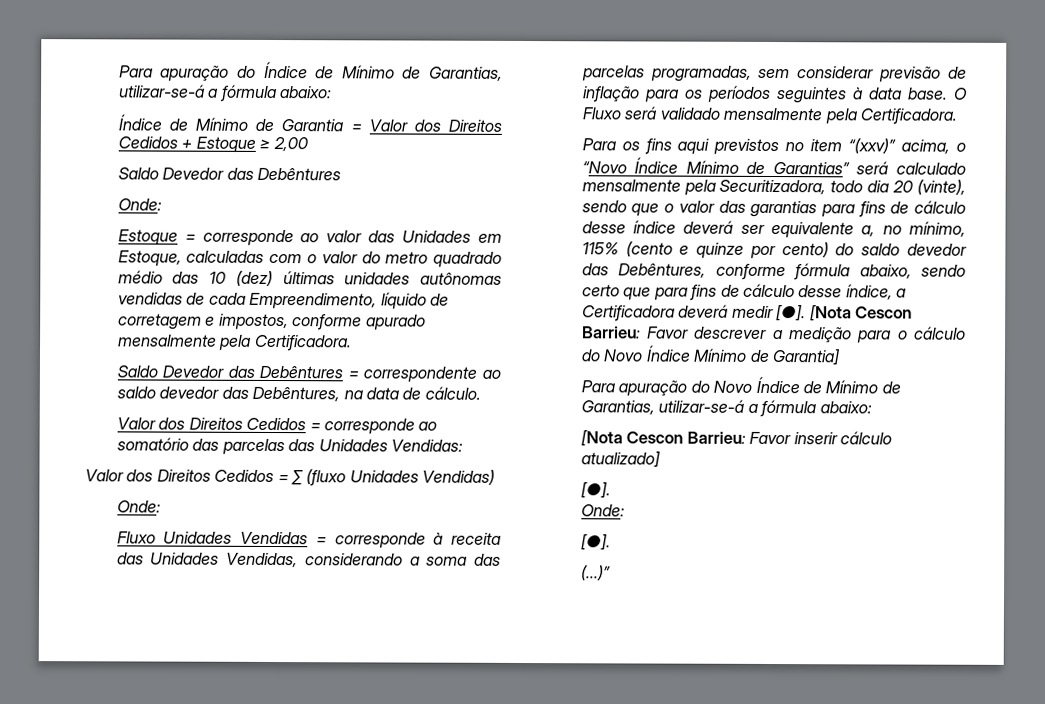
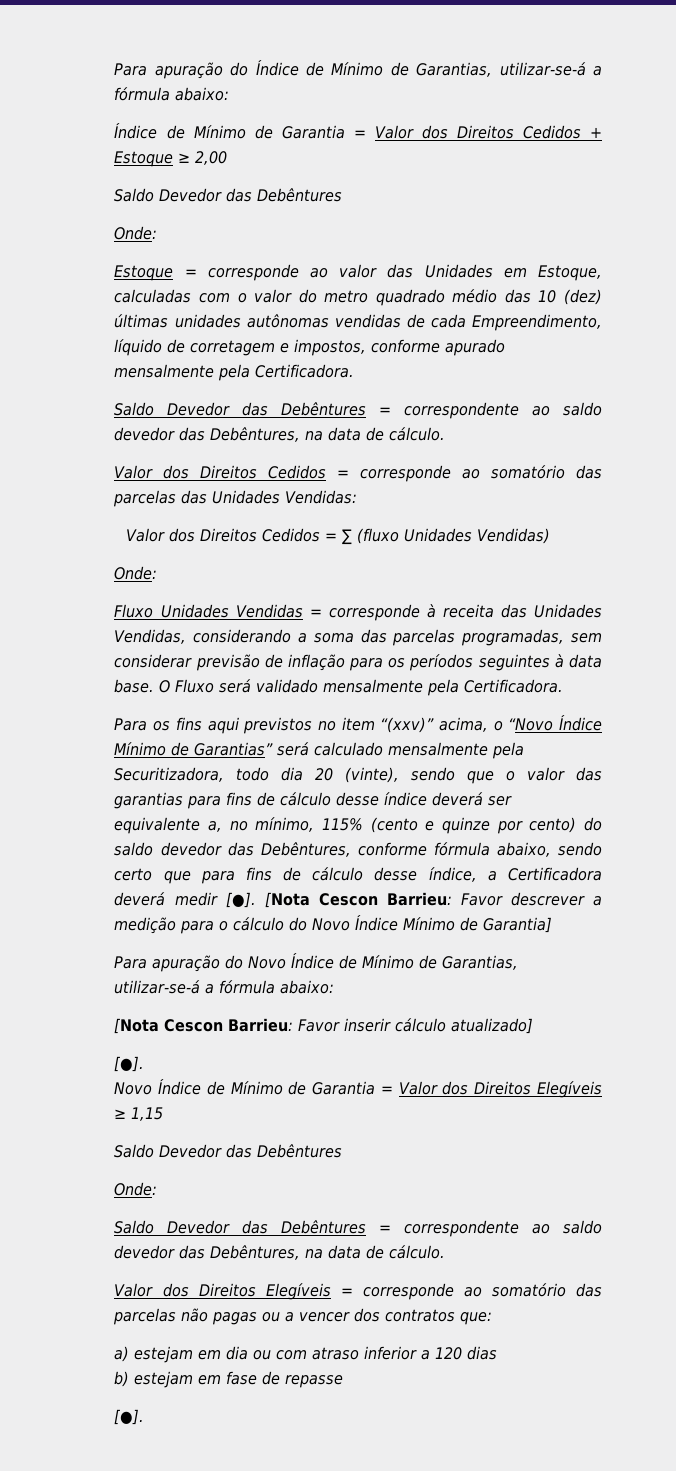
[580,504,625,517] [580,534,611,551] [580,565,611,581] Onde: // [●]. // (...)” -> [114,1079,603,1098] [114,1107,164,1121] [114,1144,343,1158] [114,1182,158,1196] [114,1220,602,1237] [114,1245,446,1260] [114,1283,602,1300] [113,1308,493,1325] [114,1346,498,1363] [114,1371,344,1388] [114,1409,145,1425] Novo Índice de Mínimo de Garantia = Valor dos Direitos Elegíveis ≥ 1,15 // Saldo Devedor das Debêntures // Onde: // Saldo Devedor das Debêntures = correspondente ao saldo devedor das Debêntures, na data de cálculo. // Valor dos Direitos Elegíveis = corresponde ao somatório das parcelas não pagas ou a vencer dos contratos que: // a) estejam em dia ou com atraso inferior a 120 dias // b) estejam em fase de repasse // [●].

